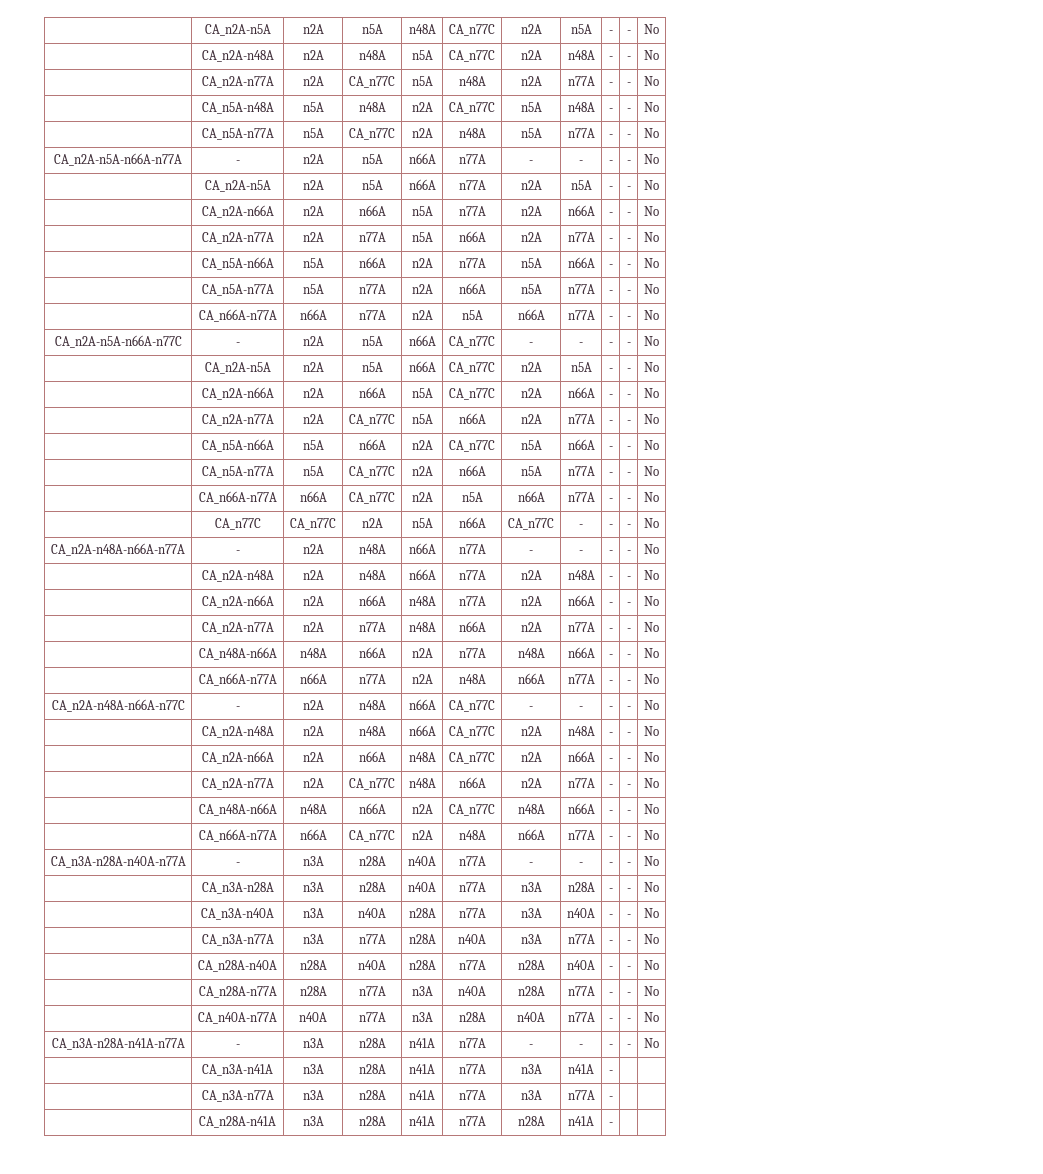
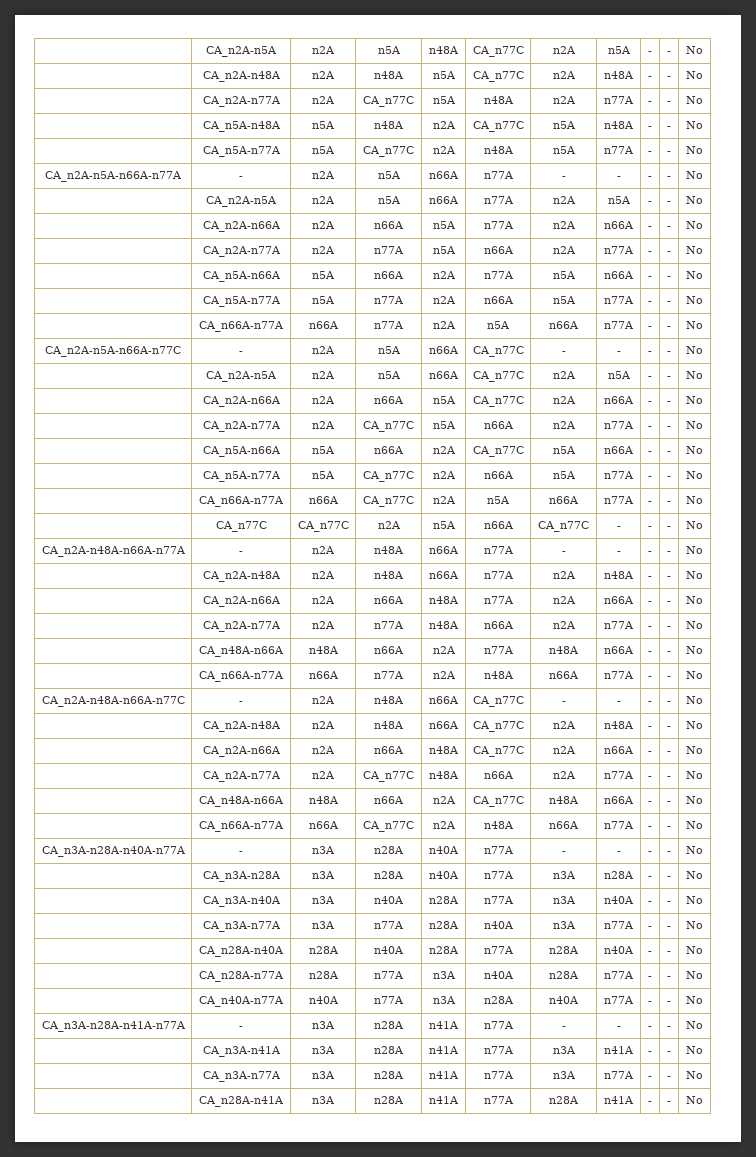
(613, 1072) | -> [667,1051,671,1054] [686,1046,703,1054] - | No
(613, 1098) | -> [667,1076,671,1079] [686,1071,703,1079] - | No
(613, 1124) | -> [667,1101,671,1104] [686,1096,703,1104] - | No

